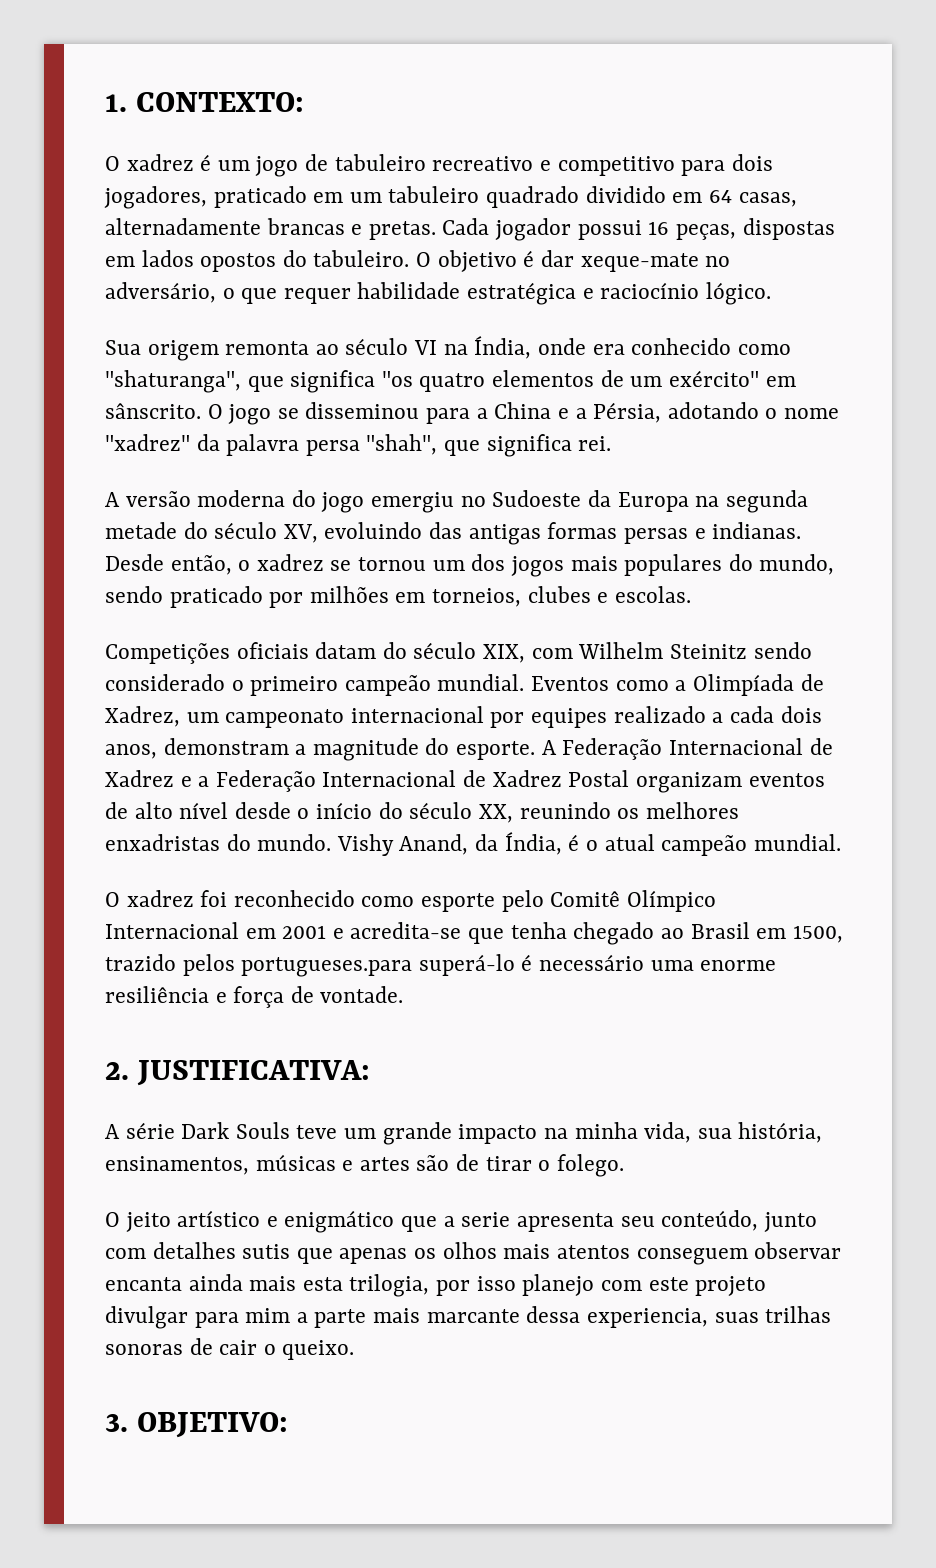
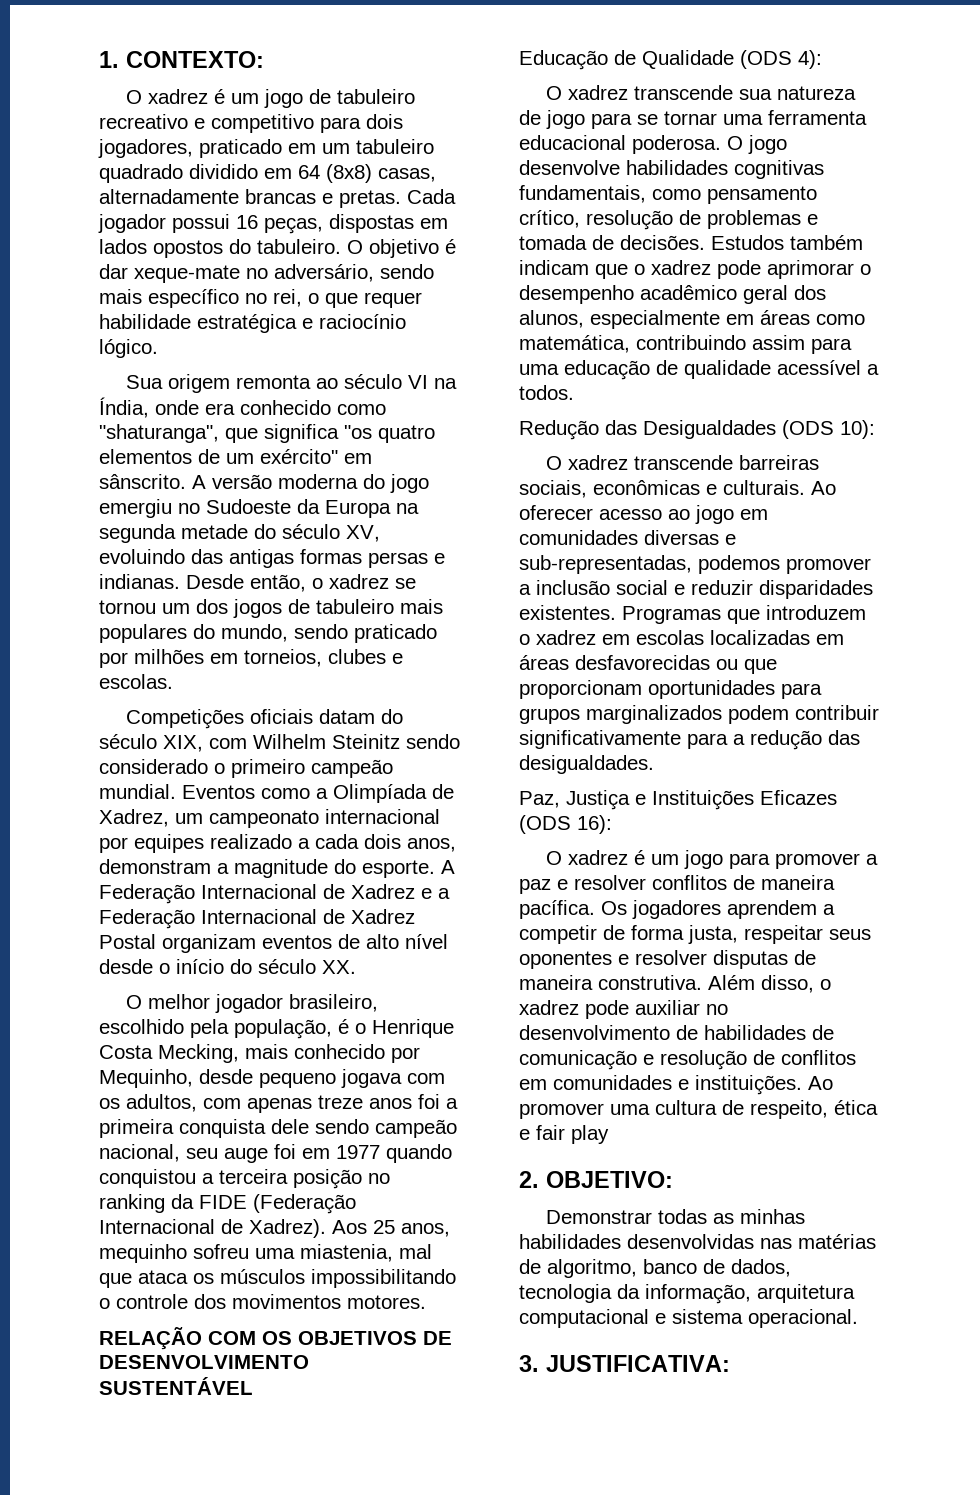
(732, 196) none -> [326,164,372,183] (8x8)
(216, 292) none -> [380,264,434,279] [99,289,302,308] sendo mais específico no rei,
[207,402,839,425] [105,434,612,457] O jogo se disseminou para a China e a Pérsia, adotando o nome "xadrez" da palavra persa "shah", que significa rei. // -> (186, 481) none
(564, 566) none -> [288,599,394,614] de tabuleiro
[478,802,739,823] [105,832,841,856] [105,890,716,912] [105,922,843,945] [105,954,777,977] [105,986,404,1008] [105,1060,371,1086] [105,1122,823,1145] [105,1154,624,1177] [105,1210,817,1233] [105,1242,842,1265] [105,1274,767,1297] [105,1306,832,1329] [105,1338,355,1360] XX, reunindo os melhores enxadristas do mundo. Vishy Anand, da Índia, é o atual campeão mundial. // O xadrez foi reconhecido como esporte pelo Comitê Olímpico Internacional em 2001 e acredita-se que tenha chegado ao Brasil em 1500, trazido pelos portugueses.para superá-lo é necessário uma enorme resiliência e força de vontade. // 2. JUSTIFICATIVA: // A série Dark Souls teve um grande impacto na minha vida, sua história, ensinamentos, músicas e artes são de tirar o folego. // O jeito artístico e enigmático que a serie apresenta seu conteúdo, junto com detalhes sutis que apenas os olhos mais atentos conseguem observar encanta ainda mais esta trilogia, por isso planejo com este projeto divulgar para mim a parte mais marcante dessa experiencia, suas trilhas sonoras de cair o queixo. -> [322,960,356,974] [125,994,378,1013] [99,1019,454,1039] [99,1044,420,1063] [99,1069,445,1088] [99,1094,458,1113] [99,1119,457,1138] [99,1144,452,1163] [99,1169,390,1189] [99,1194,356,1214] [99,1219,450,1238] [99,1244,432,1263] [99,1269,456,1288] [99,1294,426,1309] [99,1327,452,1350] [99,1355,309,1369] [99,1377,253,1395] [519,50,822,70] [545,85,856,100] [519,110,867,129] [519,135,787,154] [519,160,824,179] [519,185,817,204] [519,210,818,230] [519,235,863,250] [519,260,871,279] [519,285,826,304] [519,310,865,329] [519,335,852,354] [519,360,879,380] [519,385,574,400] [519,420,875,440] [545,455,819,470] [519,480,836,498] [519,505,768,524] [519,530,736,545] [519,555,871,574] [519,580,873,599] [519,605,866,624] [519,630,844,645] [519,655,777,674] [519,680,822,699] [519,705,879,724] [519,730,860,750] [519,755,654,774] [519,790,837,810] [519,815,612,834] [545,850,878,869] [519,875,835,894] [519,900,835,919] [519,925,871,944] [519,950,816,969] [519,975,831,993] [519,1000,728,1019] [519,1025,834,1040] [519,1050,856,1070] [519,1075,833,1095] [519,1100,878,1119] [519,1125,609,1144] [519,1171,673,1188] [545,1209,805,1224] [519,1234,876,1249] [519,1259,791,1278] [519,1284,855,1304] [519,1309,858,1328] XX. // O melhor jogador brasileiro, escolhido pela população, é o Henrique Costa Mecking, mais conhecido por Mequinho, desde pequeno jogava com os adultos, com apenas treze anos foi a primeira conquista dele sendo campeão nacional, seu auge foi em 1977 quando conquistou a terceira posição no ranking da FIDE (Federação Internacional de Xadrez). Aos 25 anos, mequinho sofreu uma miastenia, mal que ataca os músculos impossibilitando o controle dos movimentos motores. // RELAÇÃO COM OS OBJETIVOS DE DESENVOLVIMENTO SUSTENTÁVEL // Educação de Qualidade (ODS 4): // O xadrez transcende sua natureza de jogo para se tornar uma ferramenta educacional poderosa. O jogo desenvolve habilidades cognitivas fundamentais, como pensamento crítico, resolução de problemas e tomada de decisões. Estudos também indicam que o xadrez pode aprimorar o desempenho acadêmico geral dos alunos, especialmente em áreas como matemática, contribuindo assim para uma educação de qualidade acessível a todos. // Redução das Desigualdades (ODS 10): // O xadrez transcende barreiras sociais, econômicas e culturais. Ao oferecer acesso ao jogo em comunidades diversas e sub-representadas, podemos promover a inclusão social e reduzir disparidades existentes. Programas que introduzem o xadrez em escolas localizadas em áreas desfavorecidas ou que proporcionam oportunidades para grupos marginalizados podem contribuir significativamente para a redução das desigualdades. // Paz, Justiça e Instituições Eficazes (ODS 16): // O xadrez é um jogo para promover a paz e resolver conflitos de maneira pacífica. Os jogadores aprendem a competir de forma justa, respeitar seus oponentes e resolver disputas de maneira construtiva. Além disso, o xadrez pode auxiliar no desenvolvimento de habilidades de comunicação e resolução de conflitos em comunidades e instituições. Ao promover uma cultura de respeito, ética e fair play // 2. OBJETIVO: // Demonstrar todas as minhas habilidades desenvolvidas nas matérias de algoritmo, banco de dados, tecnologia da informação, arquitetura computacional e sistema operacional.
[137,1412,289,1438] OBJETIVO: -> [546,1355,730,1372] JUSTIFICATIVA:

